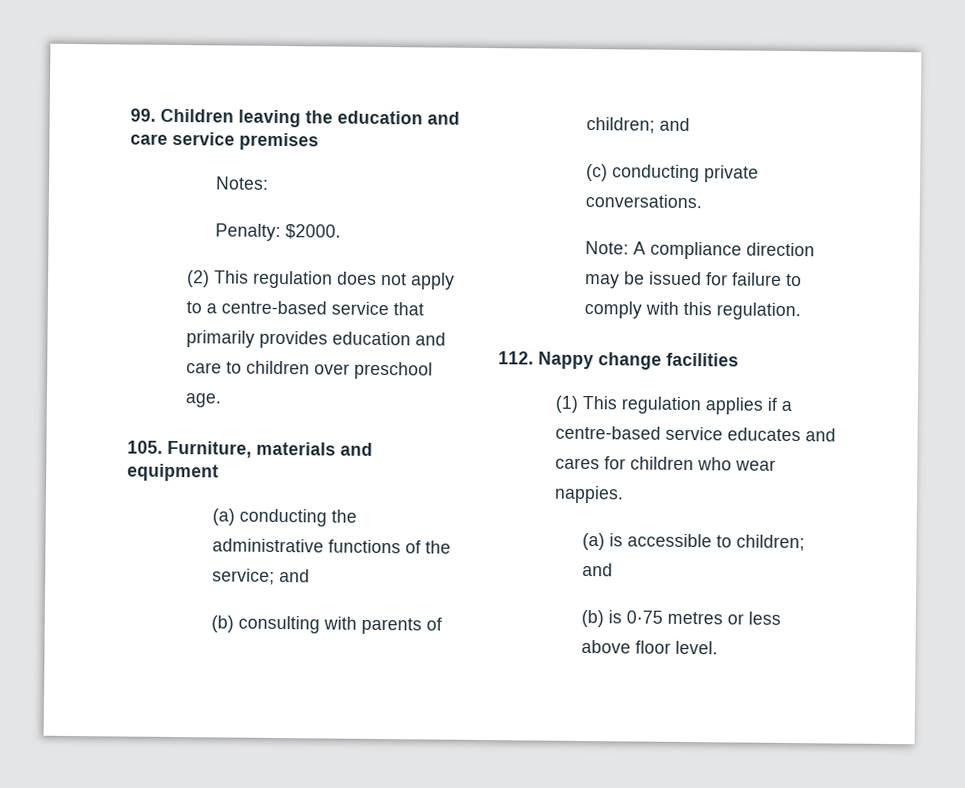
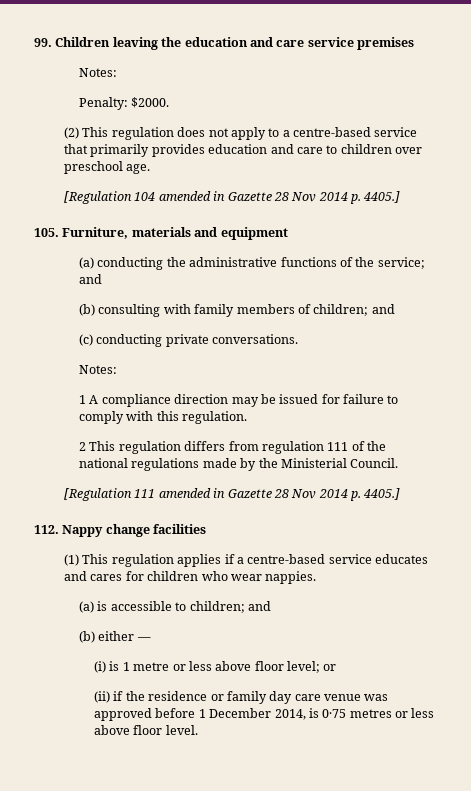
(221, 400) none -> [64,191,401,204] // [Regulation 104 amended in Gazette 28 Nov 2014 p. 4405.]
[361,617,423,635] parents -> [194,304,295,317] family members
[585,240,630,255] Note: -> [79,365,118,374] [79,395,87,404] Notes: // 1
(802, 311) none -> [79,441,387,454] [79,458,399,471] [64,488,401,501] // 2 This regulation differs from regulation 111 of the national regulations made by the Ministerial Council. // [Regulation 111 amended in Gazette 28 Nov 2014 p. 4405.]
(605, 618) none -> [98,631,151,641] [94,661,337,673] [94,691,389,704] [94,708,306,721] either — // (i) is 1 metre or less above floor level; or // (ii) if the residence or family day care venue was approved before 1 December 2014,

